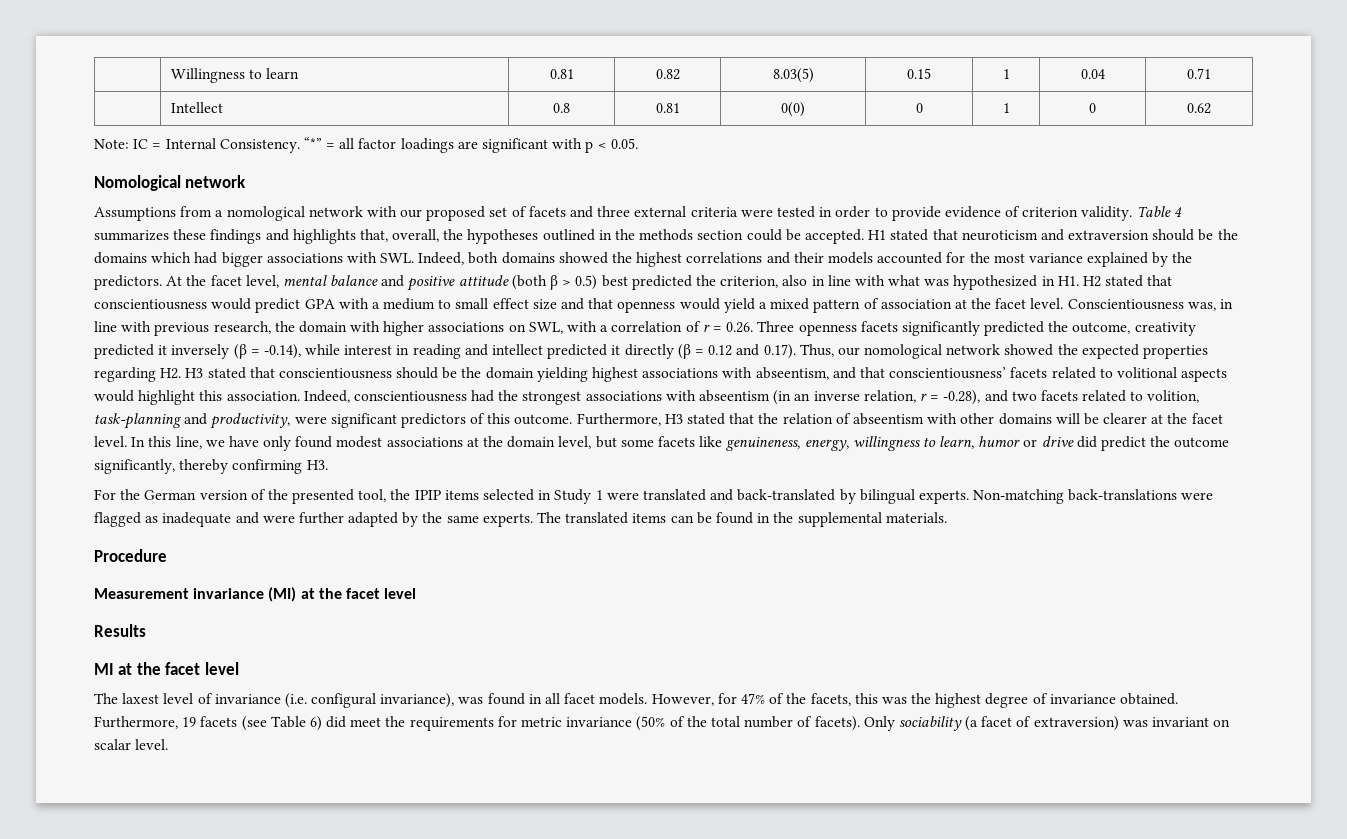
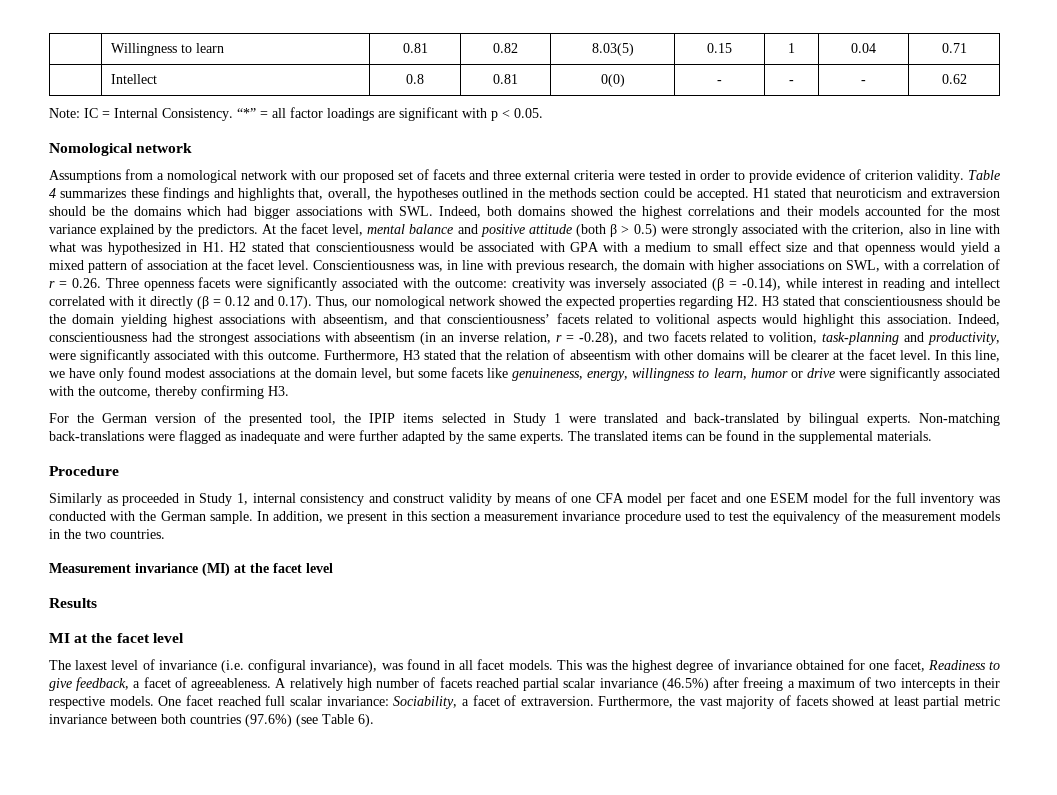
[915,103,923,113] [1002,103,1010,113] [1089,103,1096,113] 0 | 1 | 0 -> [717,80,722,84] [789,80,794,84] [861,80,866,84] - | - | -
[601,275,692,290] best predicted -> [660,224,828,237] were strongly associated with
[255,298,301,313] predict -> [459,242,565,252] be associated with
[901,321,1196,336] [94,344,230,359] significantly predicted the outcome, creativity predicted it inversely -> [235,277,708,291] were significantly associated with the outcome: creativity was inversely associated
[547,344,608,359] predicted -> [49,296,134,306] correlated with
[330,413,486,428] significant predictors of -> [80,349,240,363] significantly associated with
[1076,436,1230,451] [94,459,175,474] did predict the outcome significantly, -> [838,367,1001,381] [49,386,151,398] were significantly associated with the outcome,
(167, 555) none -> [49,492,1001,506] [49,510,1000,524] [49,529,165,539] // Similarly as proceeded in Study 1, internal consistency and construct validity by means of one CFA model per facet and one ESEM model for the full inventory was conducted with the German sample. In addition, we present in this section a measurement invariance procedure used to test the equivalency of the measurement models in the two countries.
[651,693,878,706] However, for 47% of the facets, this -> [556,660,582,670] This
[1119,693,1178,705] [94,716,1231,731] [94,739,169,750] obtained. Furthermore, 19 facets (see Table 6) did meet the requirements for metric invariance (50% of the total number of facets). Only sociability (a facet of extraversion) was invariant on scalar level. -> [796,659,1001,672] [49,677,1001,691] [49,695,1001,709] [49,714,374,727] obtained for one facet, Readiness to give feedback, a facet of agreeableness. A relatively high number of facets reached partial scalar invariance (46.5%) after freeing a maximum of two intercepts in their respective models. One facet reached full scalar invariance: Sociability, a facet of extraversion. Furthermore, the vast majority of facets showed at least partial metric invariance between both countries (97.6%) (see Table 6).

